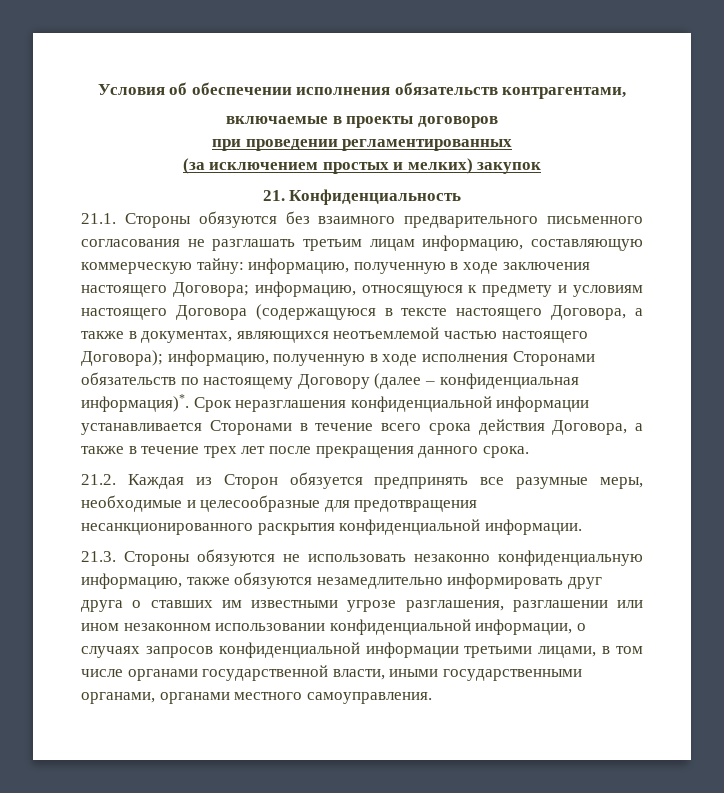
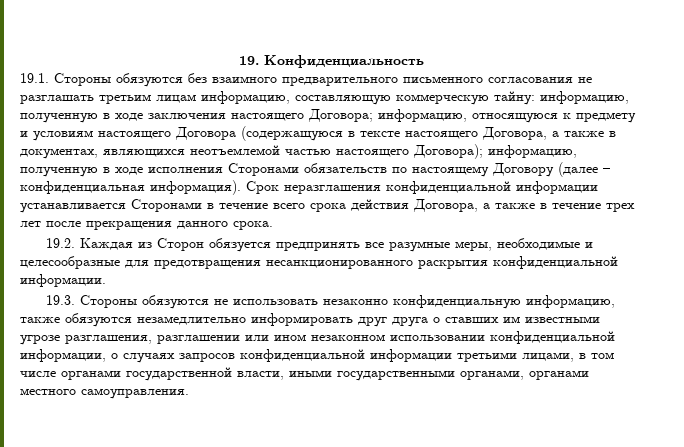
[97,82,627,99] [226,116,498,128] [211,139,513,151] [182,158,542,174] [262,190,285,201] Условия об обеспечении исполнения обязательств контрагентами, // включаемые в проекты договоров // при проведении регламентированных // (за исключением простых и мелких) закупок // 21. -> [239,56,259,65] 19.
[81,213,116,224] 21.1. -> [20,73,49,83] 19.1.
[81,394,189,412] информация)*. -> [150,180,241,195] информация).
[81,474,116,485] 21.2. -> [45,238,75,248] 19.2.
[81,551,116,562] 21.3. -> [45,295,75,305] 19.3.

